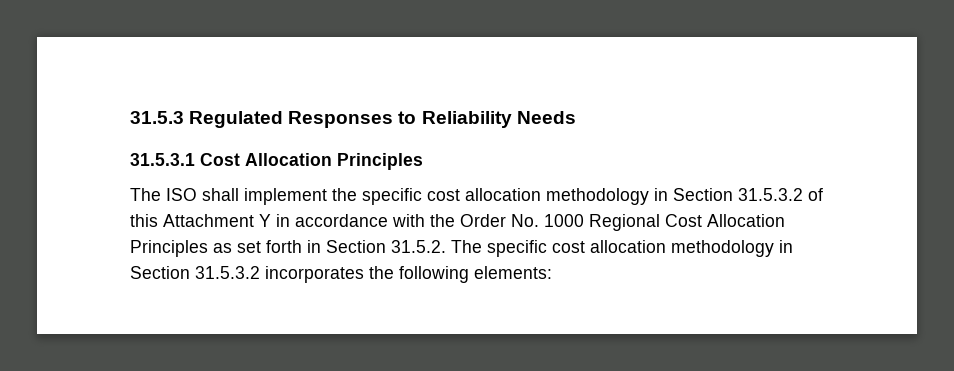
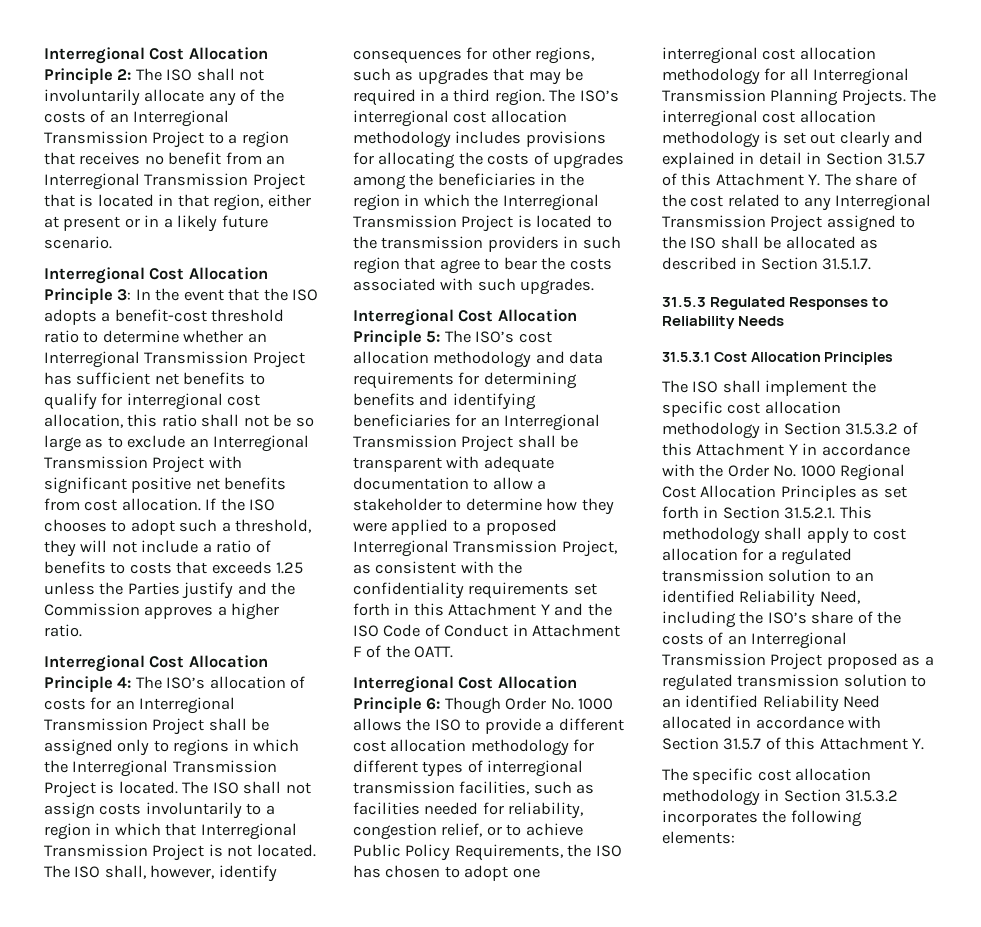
(130, 117) none -> [44,47,268,64] [44,68,265,84] [44,89,284,106] [44,110,230,127] [44,131,289,148] [44,152,286,165] [44,173,305,190] [44,194,311,211] [44,215,268,232] [44,236,112,249] [44,267,268,284] [44,288,319,304] [44,309,285,325] [44,330,267,343] [44,351,305,368] [44,372,265,385] [44,393,261,410] [44,414,314,428] [44,435,310,452] [44,456,242,473] [44,477,287,494] [44,498,276,511] [44,519,312,535] [44,540,271,557] [44,561,304,574] [44,582,296,599] [44,603,280,620] [44,624,82,637] [44,655,268,672] [44,676,306,692] [44,697,236,714] [44,718,270,735] [44,739,300,756] [44,760,277,777] [44,781,311,798] [44,802,275,819] [44,823,297,840] [44,844,316,861] [44,865,277,882] [353,47,595,64] [353,68,584,85] [353,89,619,106] [353,110,567,127] [353,131,606,148] [353,152,625,169] [353,173,584,190] [353,194,599,211] [353,215,612,232] [353,236,621,252] [353,257,612,274] [353,278,595,295] [353,309,577,326] [353,330,552,346] [353,351,604,368] [353,372,577,389] [353,393,536,410] [353,414,601,431] [353,435,579,452] [353,456,554,473] [353,477,547,490] [353,498,614,515] [353,519,557,535] [353,540,617,557] [353,561,523,574] [353,582,597,599] [353,603,612,616] [353,624,621,637] [353,645,454,658] [353,676,577,693] [353,697,614,714] [353,718,624,734] [353,739,595,756] [353,760,584,777] [353,781,595,795] [353,802,584,819] [353,823,583,840] [353,844,622,861] [353,865,540,881] [662,47,876,64] [662,68,910,85] [662,89,937,106] [662,110,876,127] [662,131,924,148] [662,152,926,168] [662,173,917,186] [662,194,932,211] [662,215,916,232] [662,236,879,249] [662,257,872,270] Interregional Cost Allocation Principle 2: The ISO shall not involuntarily allocate any of the costs of an Interregional Transmission Project to a region that receives no benefit from an Interregional Transmission Project that is located in that region, either at present or in a likely future scenario. // Interregional Cost Allocation Principle 3: In the event that the ISO adopts a benefit-cost threshold ratio to determine whether an Interregional Transmission Project has sufficient net benefits to qualify for interregional cost allocation, this ratio shall not be so large as to exclude an Interregional Transmission Project with significant positive net benefits from cost allocation. If the ISO chooses to adopt such a threshold, they will not include a ratio of benefits to costs that exceeds 1.25 unless the Parties justify and the Commission approves a higher ratio. // Interregional Cost Allocation Principle 4: The ISO’s allocation of costs for an Interregional Transmission Project shall be assigned only to regions in which the Interregional Transmission Project is located. The ISO shall not assign costs involuntarily to a region in which that Interregional Transmission Project is not located. The ISO shall, however, identify consequences for other regions, such as upgrades that may be required in a third region. The ISO’s interregional cost allocation methodology includes provisions for allocating the costs of upgrades among the beneficiaries in the region in which the Interregional Transmission Project is located to the transmission providers in such region that agree to bear the costs associated with such upgrades. // Interregional Cost Allocation Principle 5: The ISO’s cost allocation methodology and data requirements for determining benefits and identifying beneficiaries for an Interregional Transmission Project shall be transparent with adequate documentation to allow a stakeholder to determine how they were applied to a proposed Interregional Transmission Project, as consistent with the confidentiality requirements set forth in this Attachment Y and the ISO Code of Conduct in Attachment F of the OATT. // Interregional Cost Allocation Principle 6: Though Order No. 1000 allows the ISO to provide a different cost allocation methodology for different types of interregional transmission facilities, such as facilities needed for reliability, congestion relief, or to achieve Public Policy Requirements, the ISO has chosen to adopt one interregional cost allocation methodology for all Interregional Transmission Planning Projects. The interregional cost allocation methodology is set out clearly and explained in detail in Section 31.5.7 of this Attachment Y. The share of the cost related to any Interregional Transmission Project assigned to the ISO shall be allocated as described in Section 31.5.1.7. //
[391,240,446,253] 31.5.2. -> [784,506,872,519] [662,527,906,544] [662,548,853,565] [662,569,875,582] [662,590,860,607] [662,611,902,628] [662,632,848,649] [662,653,934,670] [662,674,927,691] [662,695,881,712] [662,716,882,729] [662,737,925,750] 31.5.2.1. This methodology shall apply to cost allocation for a regulated transmission solution to an identified Reliability Need, including the ISO’s share of the costs of an Interregional Transmission Project proposed as a regulated transmission solution to an identified Reliability Need allocated in accordance with Section 31.5.7 of this Attachment Y. //

